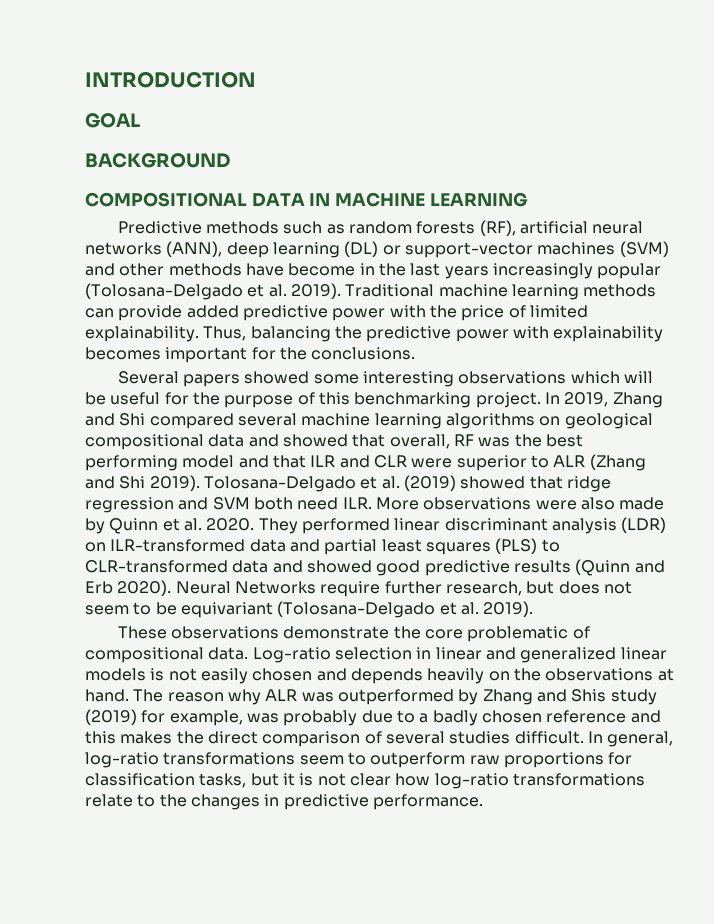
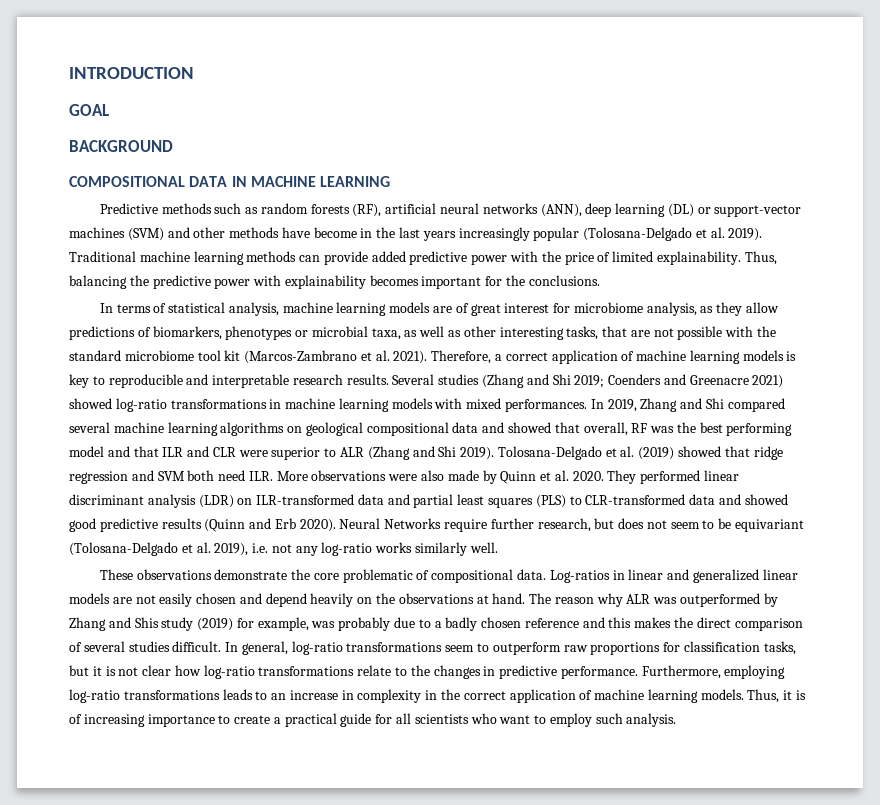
[117,371,653,387] [85,392,541,408] Several papers showed some interesting observations which will be useful for the purpose of this benchmarking project. -> [99,302,779,316] [69,326,777,340] [69,350,797,364] [69,374,784,388] [69,398,588,412] In terms of statistical analysis, machine learning models are of great interest for microbiome analysis, as they allow predictions of biomarkers, phenotypes or microbial taxa, as well as other interesting tasks, that are not possible with the standard microbiome tool kit (Marcos-Zambrano et al. 2021). Therefore, a correct application of machine learning models is key to reproducible and interpretable research results. Several studies (Zhang and Shi 2019; Coenders and Greenacre 2021) showed log-ratio transformations in machine learning models with mixed performances.
[483,601,534,617] 2019). -> [214,542,498,556] 2019), i.e. not any log-ratio works similarly well.
[252,647,412,663] Log-ratio selection -> [549,570,610,583] Log-ratios
[150,668,165,681] is -> [112,597,132,604] are
[350,668,423,684] depends -> [265,593,307,607] depend
(483, 802) none -> [641,665,786,679] [69,689,807,703] [69,713,677,727] Furthermore, employing log-ratio transformations leads to an increase in complexity in the correct application of machine learning models. Thus, it is of increasing importance to create a practical guide for all scientists who want to employ such analysis.

